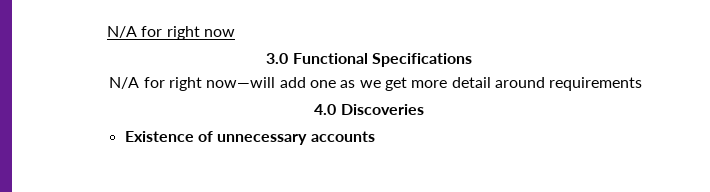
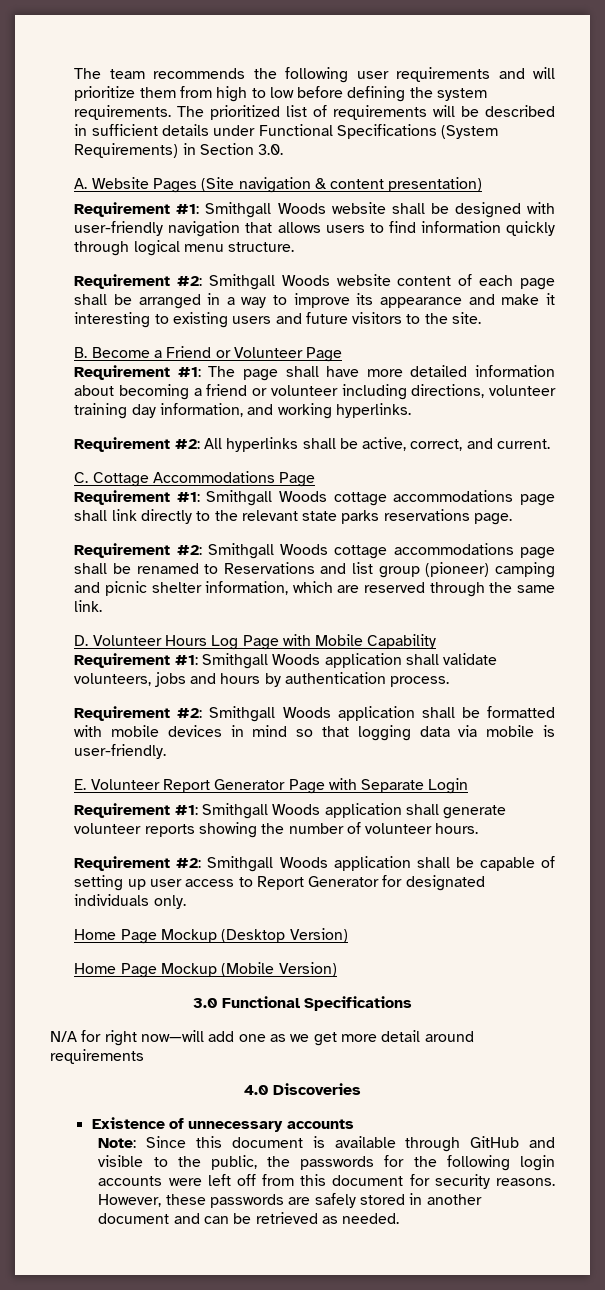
[107,26,236,40] N/A for right now -> [74,67,555,83] [74,86,488,102] [74,105,555,120] [74,124,499,139] [74,143,284,158] [74,177,483,193] [74,202,555,218] [74,221,555,237] [74,240,295,256] [74,274,555,290] [74,293,556,309] [74,312,482,328] [74,346,343,362] [74,365,555,381] [74,384,556,400] [74,403,411,419] [74,437,551,452] [74,471,316,487] [74,490,555,506] [74,509,513,525] [74,543,556,559] [74,562,555,578] [74,581,555,597] [74,600,103,612] [74,634,437,650] [74,653,498,669] [74,672,450,687] [74,706,555,722] [74,725,555,741] [74,744,167,759] [74,778,469,794] [74,803,507,819] [74,822,479,838] [74,856,555,872] [74,875,485,891] [74,894,186,909] [74,928,348,944] [74,962,337,978] The team recommends the following user requirements and will prioritize them from high to low before defining the system requirements. The prioritized list of requirements will be described in sufficient details under Functional Specifications (System Requirements) in Section 3.0. // A. Website Pages (Site navigation & content presentation) // Requirement #1: Smithgall Woods website shall be designed with user-friendly navigation that allows users to find information quickly through logical menu structure. // Requirement #2: Smithgall Woods website content of each page shall be arranged in a way to improve its appearance and make it interesting to existing users and future visitors to the site. // B. Become a Friend or Volunteer Page // Requirement #1: The page shall have more detailed information about becoming a friend or volunteer including directions, volunteer training day information, and working hyperlinks. // Requirement #2: All hyperlinks shall be active, correct, and current. // C. Cottage Accommodations Page // Requirement #1: Smithgall Woods cottage accommodations page shall link directly to the relevant state parks reservations page. // Requirement #2: Smithgall Woods cottage accommodations page shall be renamed to Reservations and list group (pioneer) camping and picnic shelter information, which are reserved through the same link. // D. Volunteer Hours Log Page with Mobile Capability // Requirement #1: Smithgall Woods application shall validate volunteers, jobs and hours by authentication process. // Requirement #2: Smithgall Woods application shall be formatted with mobile devices in mind so that logging data via mobile is user-friendly. // E. Volunteer Report Generator Page with Separate Login // Requirement #1: Smithgall Woods application shall generate volunteer reports showing the number of volunteer hours. // Requirement #2: Smithgall Woods application shall be capable of setting up user access to Report Generator for designated individuals only. // Home Page Mockup (Desktop Version) // Home Page Mockup (Mobile Version)
(375, 136) none -> [98,1136,555,1152] [98,1155,555,1171] [98,1174,555,1189] [98,1193,482,1208] [98,1212,400,1224] // Note: Since this document is available through GitHub and visible to the public, the passwords for the following login accounts were left off from this document for security reasons. However, these passwords are safely stored in another document and can be retrieved as needed.

